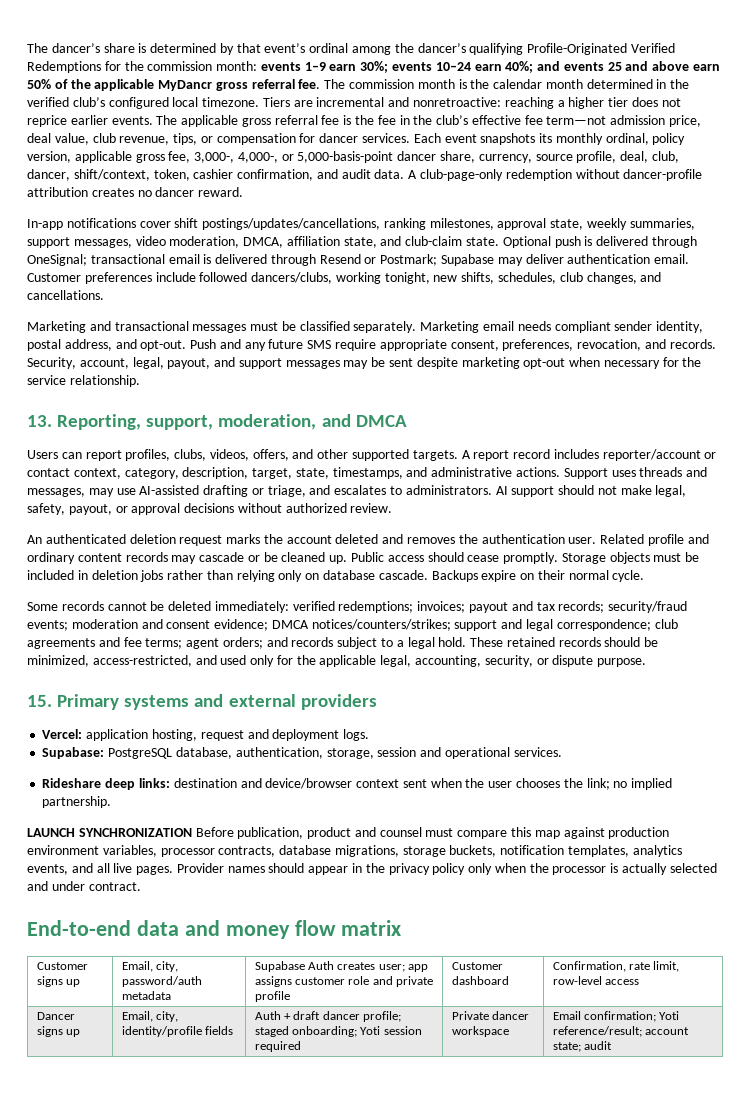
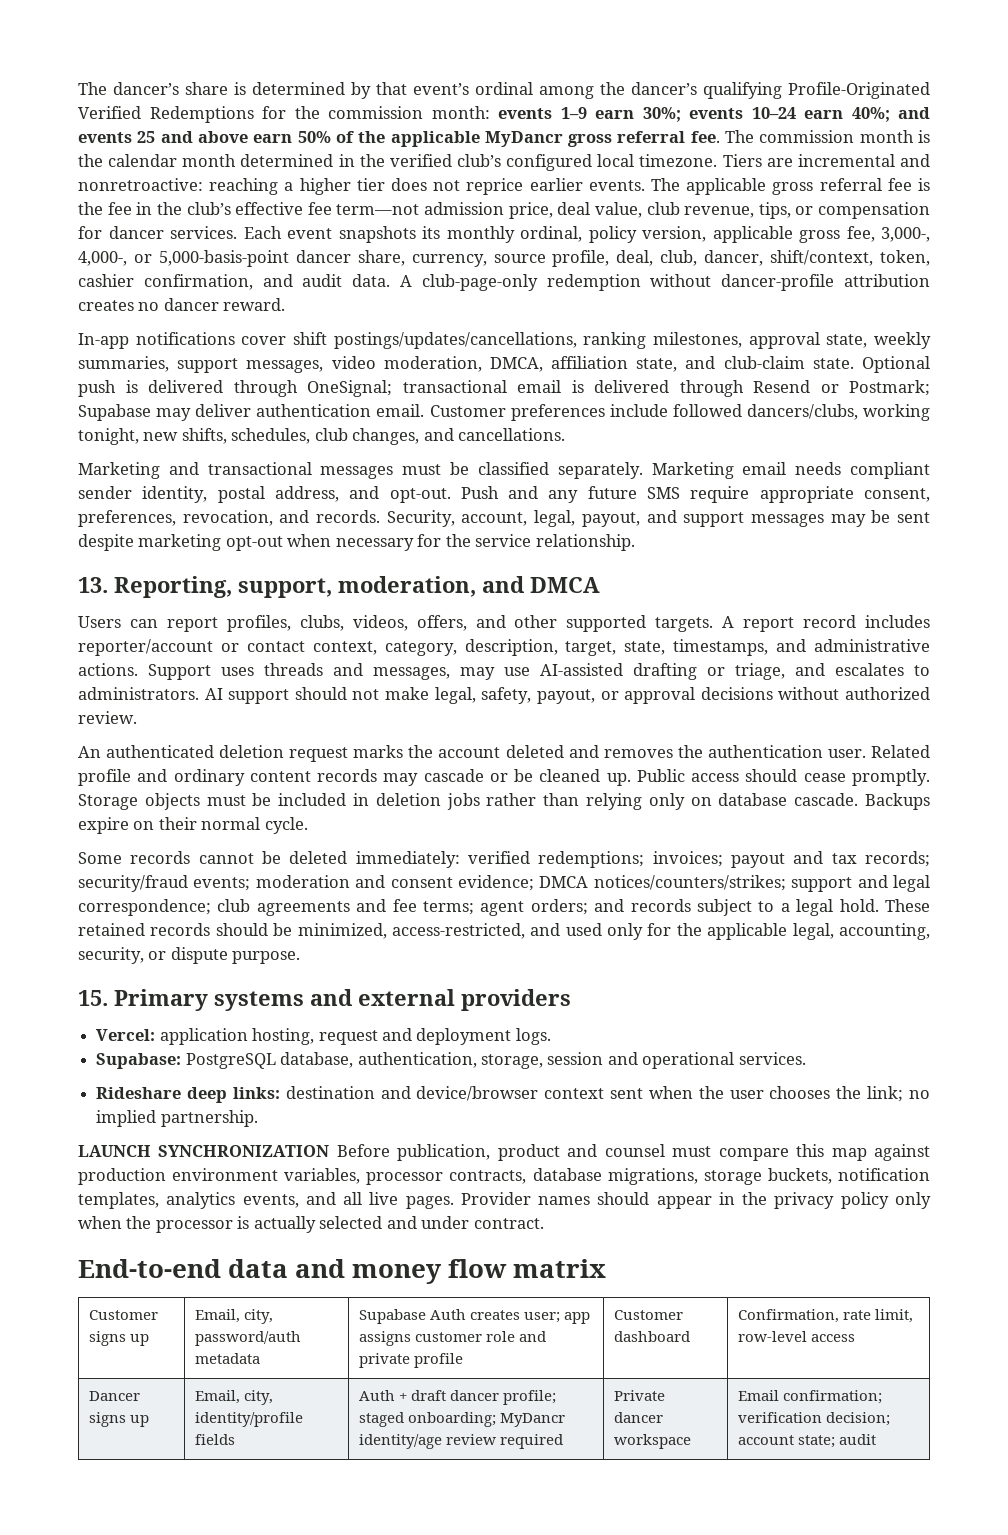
[360,1026,422,1035] Yoti session -> [499,1413,565,1427] [358,1434,496,1449] MyDancr identity/age review
[659,1011,680,1020] [552,1026,642,1037] Yoti reference/result; -> [737,1412,890,1426] verification decision;

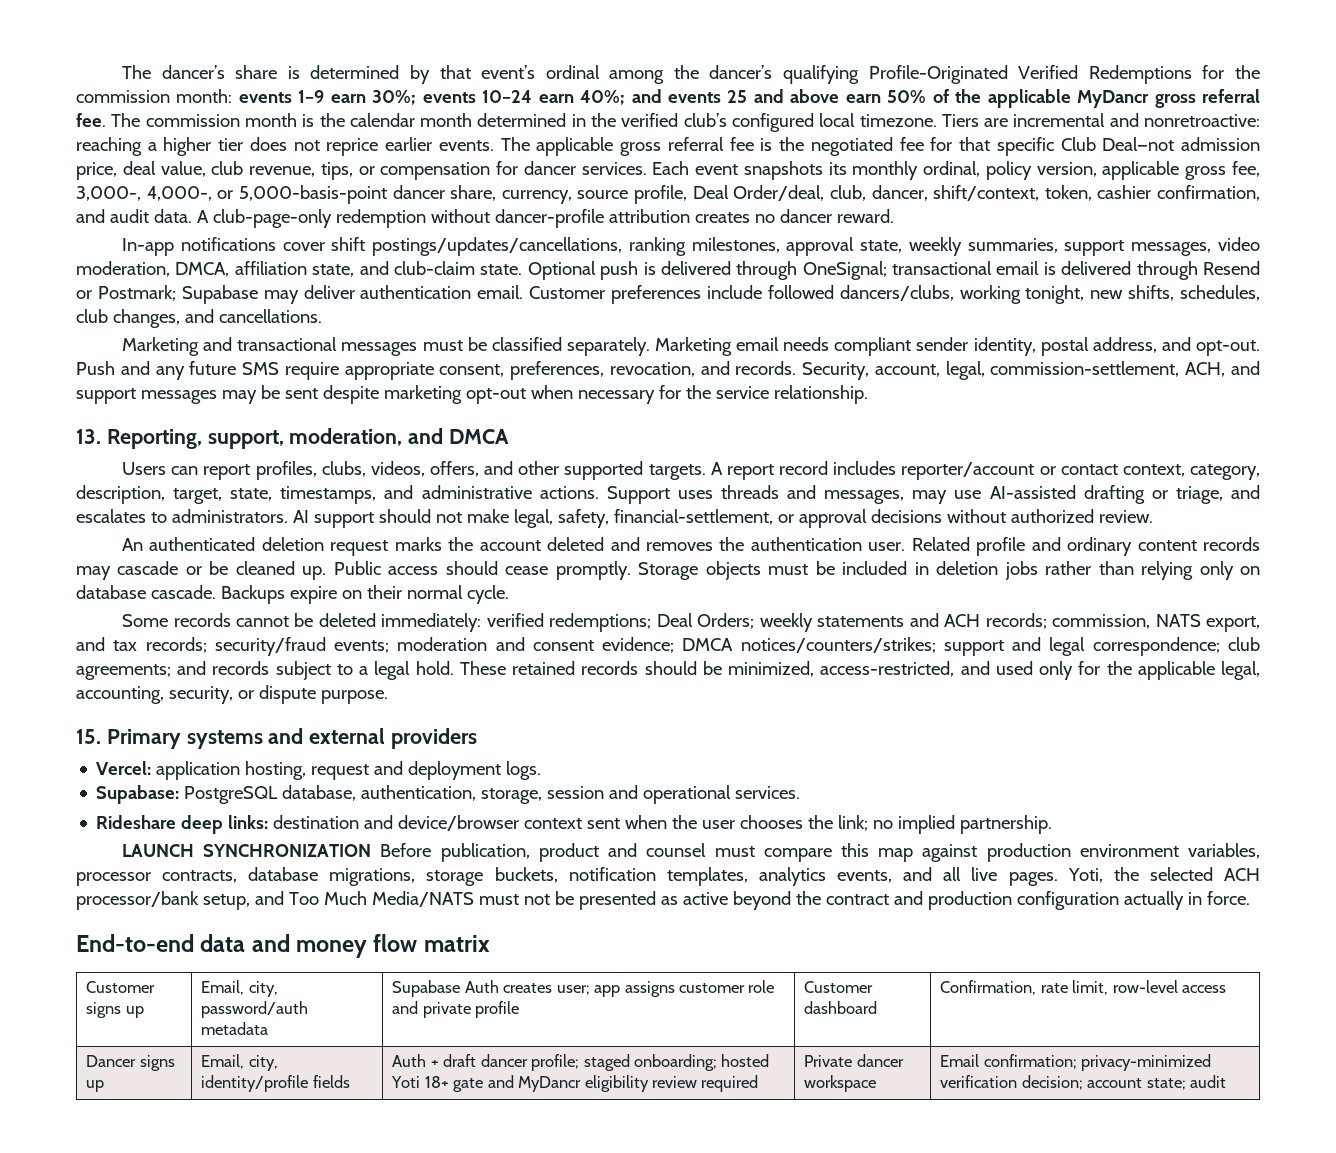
[107,202,420,215] fee in the club’s effective fee term—not -> [810,137,1175,156] negotiated fee for that specific Club Deal—not
[616,250,654,266] deal, -> [692,185,825,201] Deal Order/deal,
[581,512,640,527] payout, -> [990,361,1226,377] commission-settlement, ACH,
[536,689,595,704] payout, -> [613,509,773,525] financial-settlement,
[652,851,785,868] invoices; payout -> [656,613,1260,632] Deal Orders; weekly statements and ACH records; commission, NATS export,
[256,899,588,916] agreements and fee terms; agent orders; -> [76,664,171,680] agreements;
[460,1192,931,1209] [78,1216,544,1233] Provider names should appear in the privacy policy only when the processor is actually selected and under contract. -> [1067,867,1260,883] [76,891,1250,910] Yoti, the selected ACH processor/bank setup, and Too Much Media/NATS must not be presented as active beyond the contract and production configuration actually in force.
[499,1413,565,1427] [358,1434,442,1449] MyDancr identity/age -> [721,1054,770,1067] [391,1075,649,1092] hosted Yoti 18+ gate and MyDancr eligibility
(882, 1397) none -> [1081,1054,1212,1071] privacy-minimized

